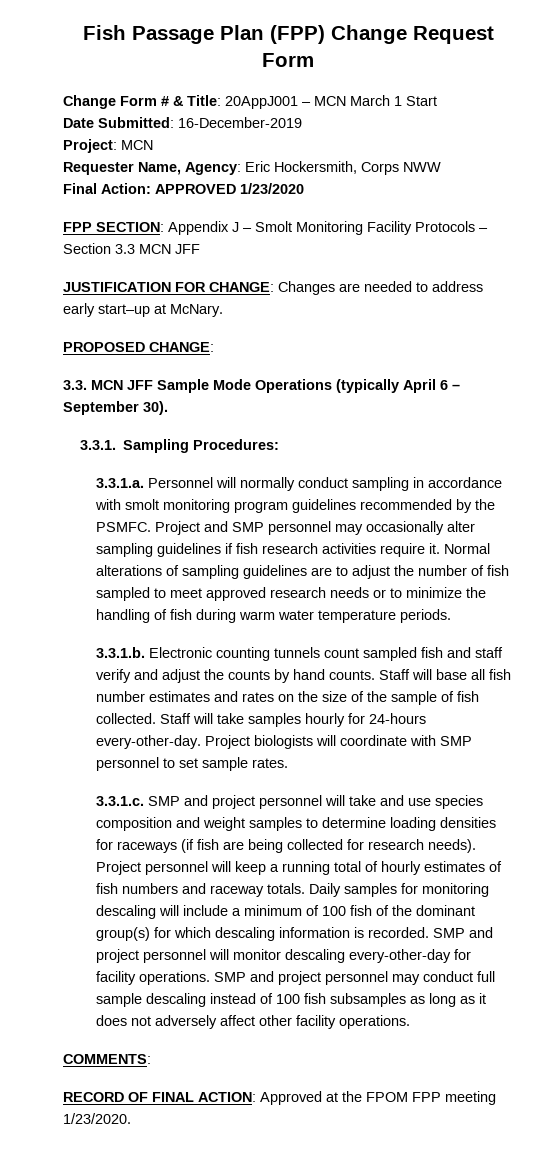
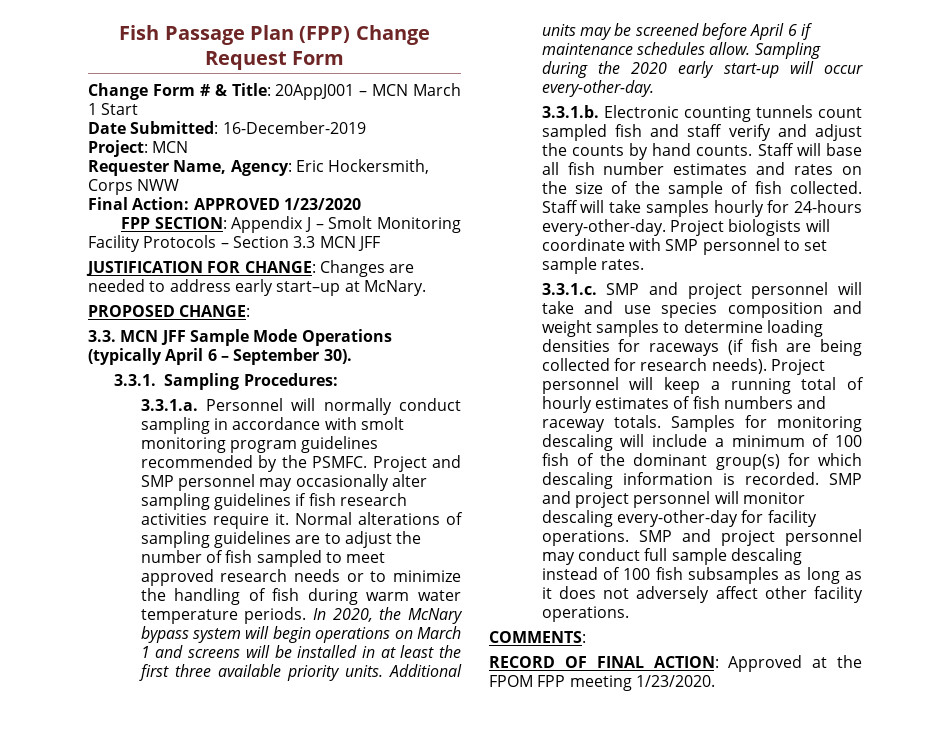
(452, 616) none -> [313,607,463,624] [140,626,461,643] [140,645,461,658] [138,664,462,681] [541,23,813,40] [541,42,821,59] [541,61,863,78] [541,80,654,97] In 2020, the McNary bypass system will begin operations on March 1 and screens will be installed in at least the first three available priority units. Additional units may be screened before April 6 if maintenance schedules allow. Sampling during the 2020 early start-up will occur every-other-day.
[309,883,398,897] Daily samples -> [670,415,735,432] Samples

